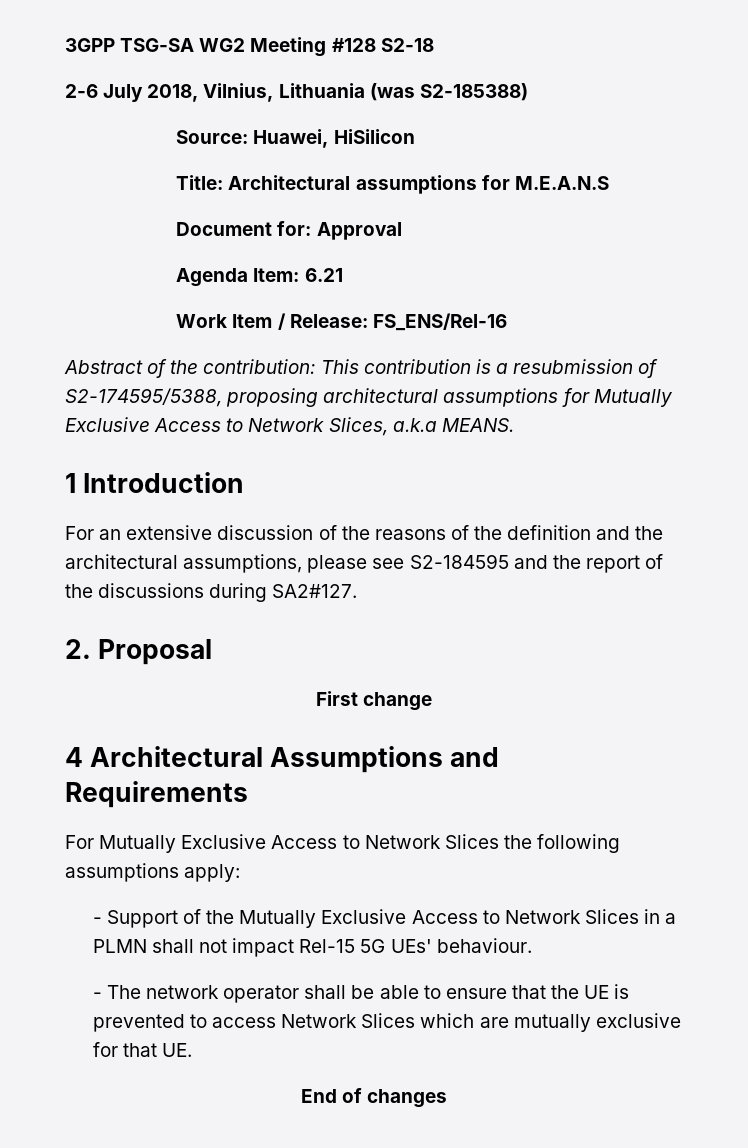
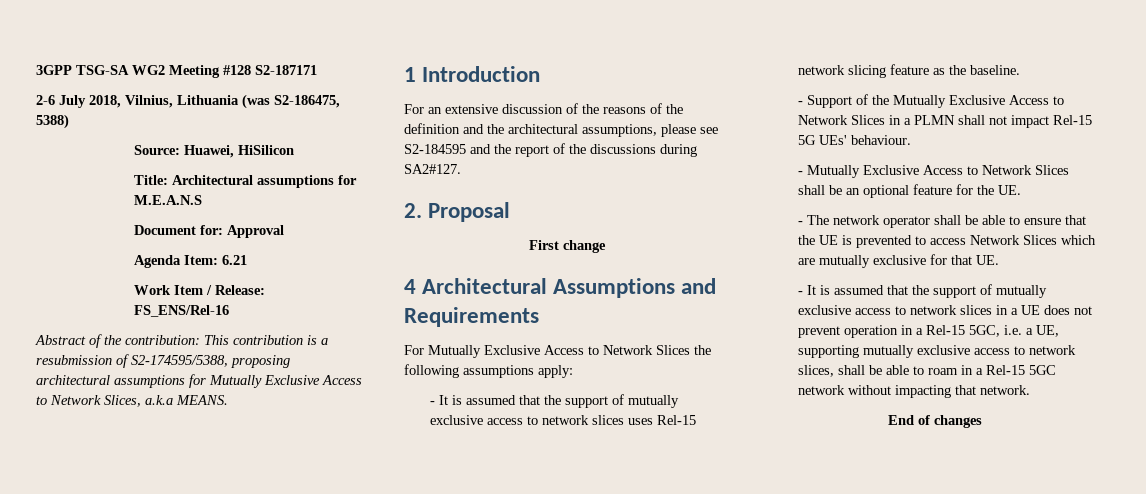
[380,38,434,52] S2-18 -> [255,65,317,75] S2-187171
[419,83,528,101] S2-185388) -> [274,95,340,108] [36,114,69,129] S2-186475, 5388)
(241, 873) none -> [429,394,679,408] [429,415,696,425] [797,64,1020,78] // - It is assumed that the support of mutually exclusive access to network slices uses Rel-15 network slicing feature as the baseline.
(532, 945) none -> [797,165,1069,178] [797,184,1021,198] // - Mutually Exclusive Access to Network Slices shall be an optional feature for the UE.
(193, 1050) none -> [797,284,1047,298] [797,305,1092,315] [797,325,1059,338] [797,345,1076,358] [797,365,1056,377] [797,385,1030,398] // - It is assumed that the support of mutually exclusive access to network slices in a UE does not prevent operation in a Rel-15 5GC, i.e. a UE, supporting mutually exclusive access to network slices, shall be able to roam in a Rel-15 5GC network without impacting that network.

